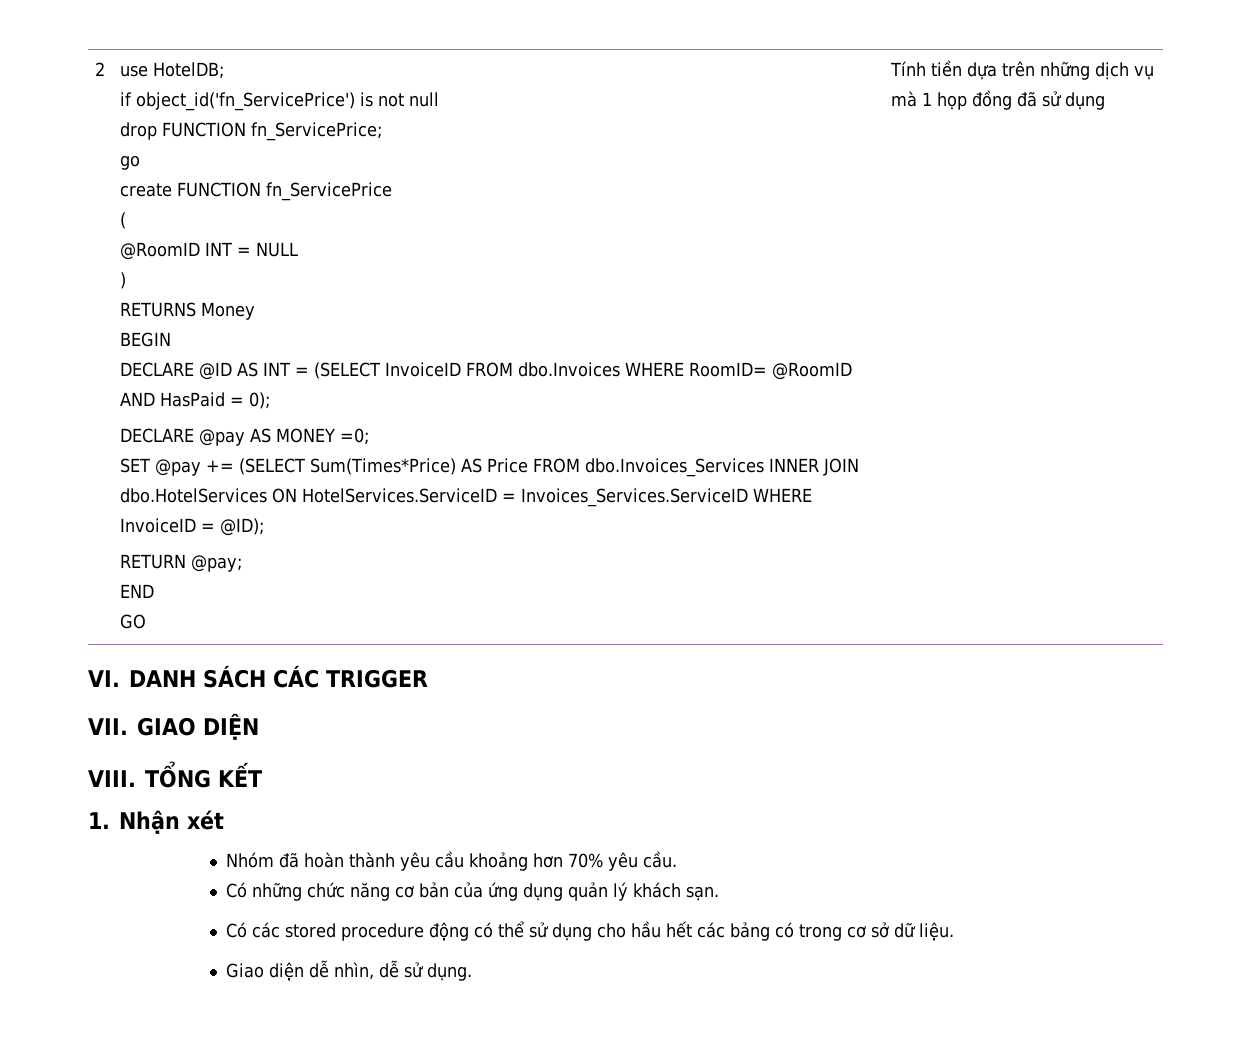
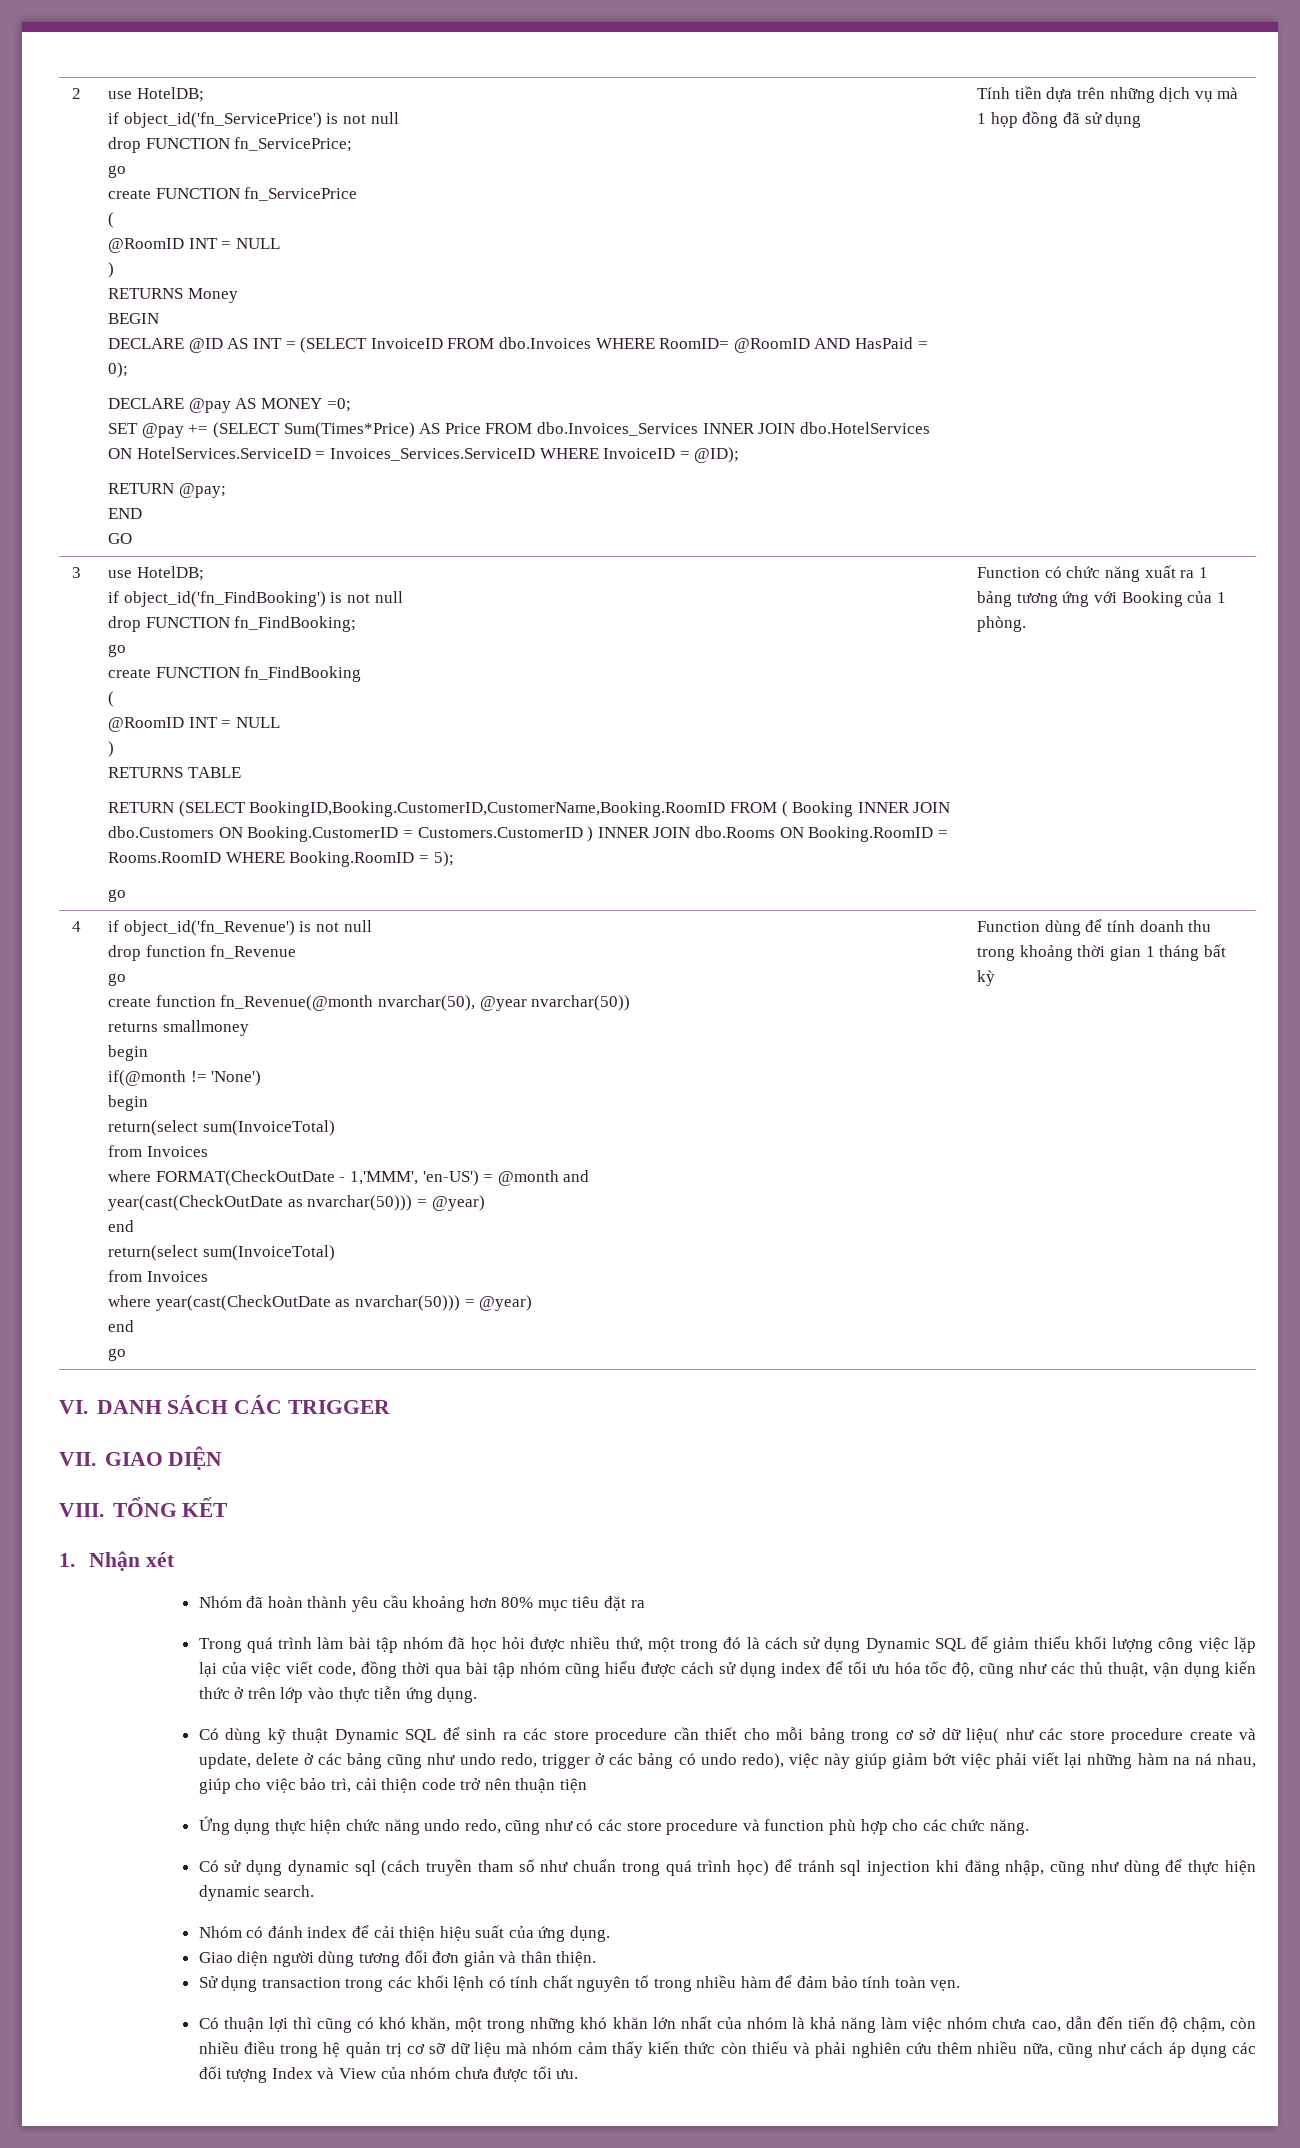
(1106, 101) none -> [72,567,82,578] [108,566,204,581] [108,591,403,607] [108,616,357,632] [108,644,127,657] [108,666,362,682] [108,691,115,707] [108,717,281,732] [108,741,115,757] [108,767,241,778] [108,801,951,817] [108,826,948,842] [108,851,454,867] [108,889,127,902] [977,565,1208,582] [977,591,1226,607] [977,616,1027,632] [72,921,82,932] [108,920,372,936] [108,945,297,961] [108,973,127,986] [108,995,631,1011] [108,1020,249,1036] [108,1045,149,1061] [108,1070,262,1086] [108,1095,149,1111] [108,1120,335,1136] [108,1145,208,1157] [108,1170,590,1186] [108,1195,485,1211] [108,1220,135,1232] [108,1245,335,1261] [108,1270,208,1282] [108,1295,533,1311] [108,1320,135,1332] [108,1348,127,1361] [977,919,1212,936] [977,944,1226,961] [977,970,996,986] // 3 | use HotelDB; // if object_id('fn_FindBooking') is not null // drop FUNCTION fn_FindBooking; // go // create FUNCTION fn_FindBooking // ( // @RoomID INT = NULL // ) // RETURNS TABLE // RETURN (SELECT BookingID,Booking.CustomerID,CustomerName,Booking.RoomID FROM ( Booking INNER JOIN dbo.Customers ON Booking.CustomerID = Customers.CustomerID ) INNER JOIN dbo.Rooms ON Booking.RoomID = Rooms.RoomID WHERE Booking.RoomID = 5); // go | Function có chức năng xuất ra 1 bảng tương ứng với Booking của 1 phòng. // 4 | if object_id('fn_Revenue') is not null // drop function fn_Revenue // go // create function fn_Revenue(@month nvarchar(50), @year nvarchar(50)) // returns smallmoney // begin // if(@month != 'None') // begin // return(select sum(InvoiceTotal) // from Invoices // where FORMAT(CheckOutDate - 1,'MMM', 'en-US') = @month and // year(cast(CheckOutDate as nvarchar(50))) = @year) // end // return(select sum(InvoiceTotal) // from Invoices // where year(cast(CheckOutDate as nvarchar(50))) = @year) // end // go | Function dùng để tính doanh thu trong khoảng thời gian 1 tháng bất kỳ
[567,851,677,871] [225,882,719,901] [225,921,954,941] [225,960,472,981] 70% yêu cầu. // Có những chức năng cơ bản của ứng dụng quản lý khách sạn. // Có các stored procedure động có thể sử dụng cho hầu hết các bảng có trong cơ sở dữ liệu. // Giao diện dễ nhìn, dễ sử dụng. -> [501,1596,645,1611] [198,1636,1256,1653] [198,1661,1256,1678] [198,1686,478,1703] [198,1727,1256,1744] [198,1752,1256,1769] [198,1778,588,1794] [198,1816,1029,1835] [198,1859,1256,1876] [198,1885,315,1901] [198,1925,611,1942] [198,1950,597,1967] [198,1975,961,1992] [198,2016,1256,2033] [198,2041,1256,2058] [198,2066,579,2083] 80% mục tiêu đặt ra // Trong quá trình làm bài tập nhóm đã học hỏi được nhiều thứ, một trong đó là cách sử dụng Dynamic SQL để giảm thiểu khối lượng công việc lặp lại của việc viết code, đồng thời qua bài tập nhóm cũng hiểu được cách sử dụng index để tối ưu hóa tốc độ, cũng như các thủ thuật, vận dụng kiến thức ở trên lớp vào thực tiễn ứng dụng. // Có dùng kỹ thuật Dynamic SQL để sinh ra các store procedure cần thiết cho mỗi bảng trong cơ sở dữ liệu( như các store procedure create và update, delete ở các bảng cũng như undo redo, trigger ở các bảng có undo redo), việc này giúp giảm bớt việc phải viết lại những hàm na ná nhau, giúp cho việc bảo trì, cải thiện code trở nên thuận tiện // Ứng dụng thực hiện chức năng undo redo, cũng như có các store procedure và function phù hợp cho các chức năng. // Có sử dụng dynamic sql (cách truyền tham số như chuẩn trong quá trình học) để tránh sql injection khi đăng nhập, cũng như dùng để thực hiện dynamic search. // Nhóm có đánh index để cải thiện hiệu suất của ứng dụng. // Giao diện người dùng tương đối đơn giản và thân thiện. // Sử dụng transaction trong các khối lệnh có tính chất nguyên tố trong nhiều hàm để đảm bảo tính toàn vẹn. // Có thuận lợi thì cũng có khó khăn, một trong những khó khăn lớn nhất của nhóm là khả năng làm việc nhóm chưa cao, dẫn đến tiến độ chậm, còn nhiều điều trong hệ quản trị cơ sỡ dữ liệu mà nhóm cảm thấy kiến thức còn thiếu và phải nghiên cứu thêm nhiều nữa, cũng như cách áp dụng các đối tượng Index và View của nhóm chưa được tối ưu.

